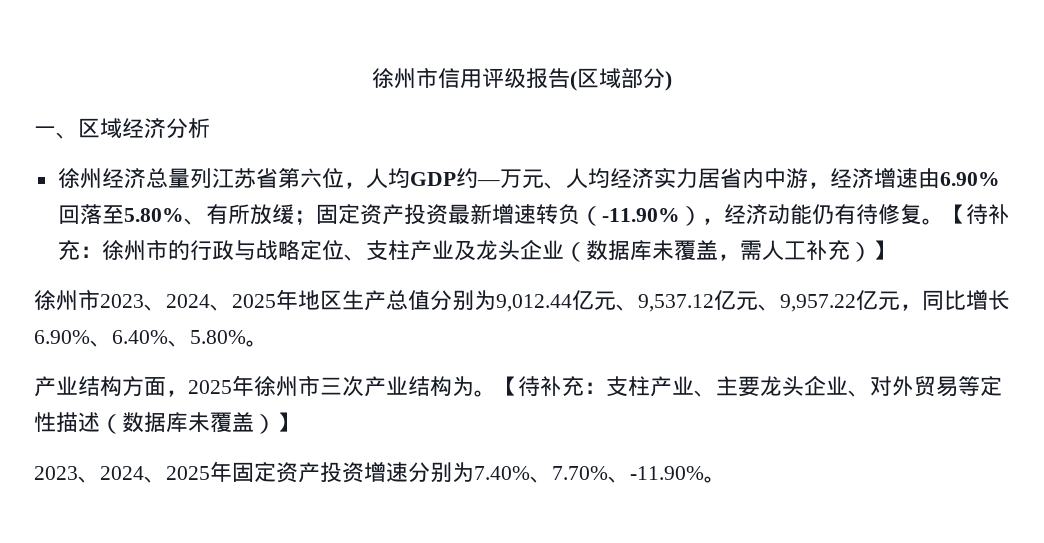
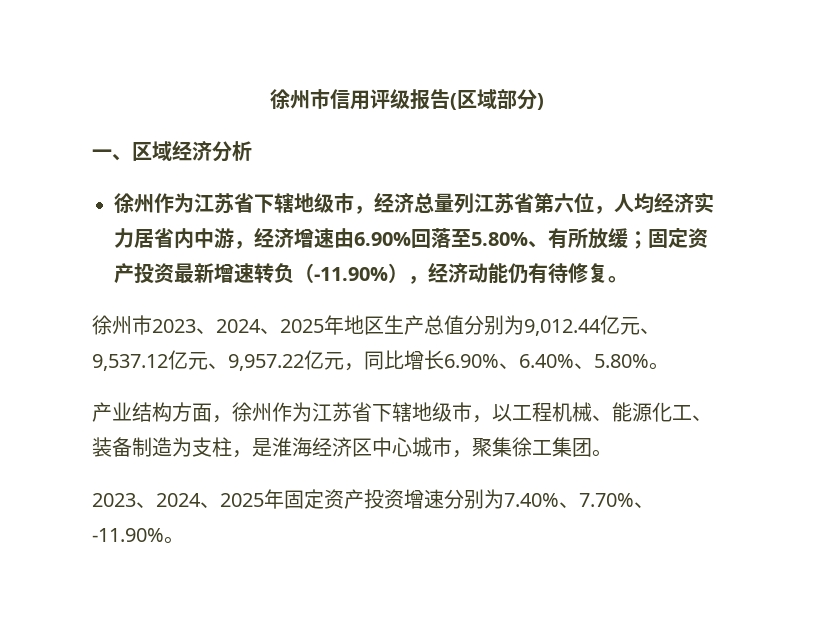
(102, 178) none -> [154,193,374,214] 作为江苏省下辖地级市，
[409,168,610,189] GDP约—万元、人均 -> (654, 203) none
[943,204,1010,225] [57,240,894,262] 【待补充：徐州市的行政与战略定位、支柱产业及龙头企业（数据库未覆盖，需人工补充）】 -> (628, 279) none
[188,375,1002,397] [34,412,298,434] 2025年徐州市三次产业结构为。【待补充：支柱产业、主要龙头企业、对外贸易等定性描述（数据库未覆盖）】 -> [232,402,712,423] [92,437,612,458] 徐州作为江苏省下辖地级市，以工程机械、能源化工、装备制造为支柱，是淮海经济区中心城市，聚集徐工集团。

